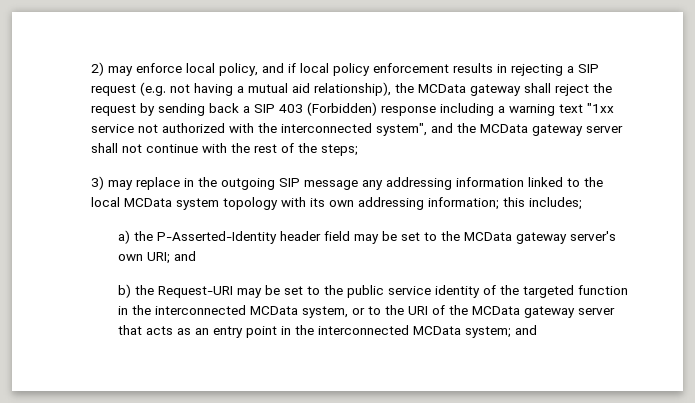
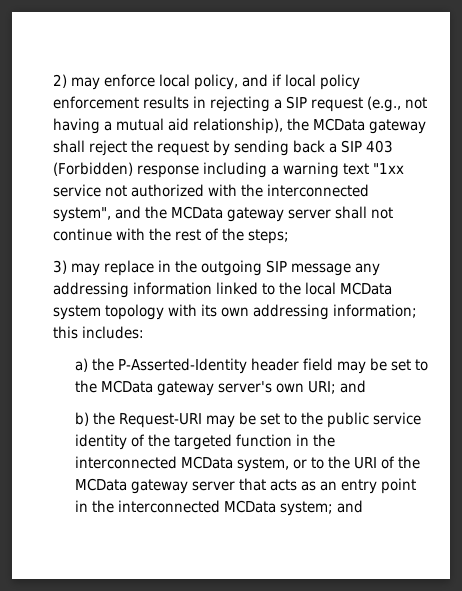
[139,82,166,96] (e.g. -> [367,96,402,112] (e.g.,
[528,197,582,210] includes; -> [82,326,145,339] includes:

